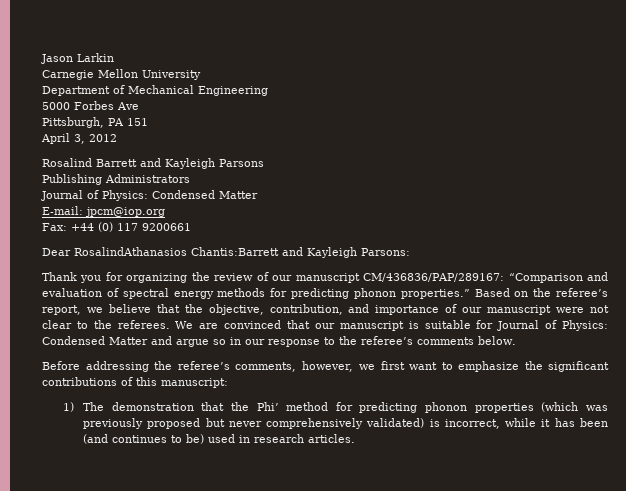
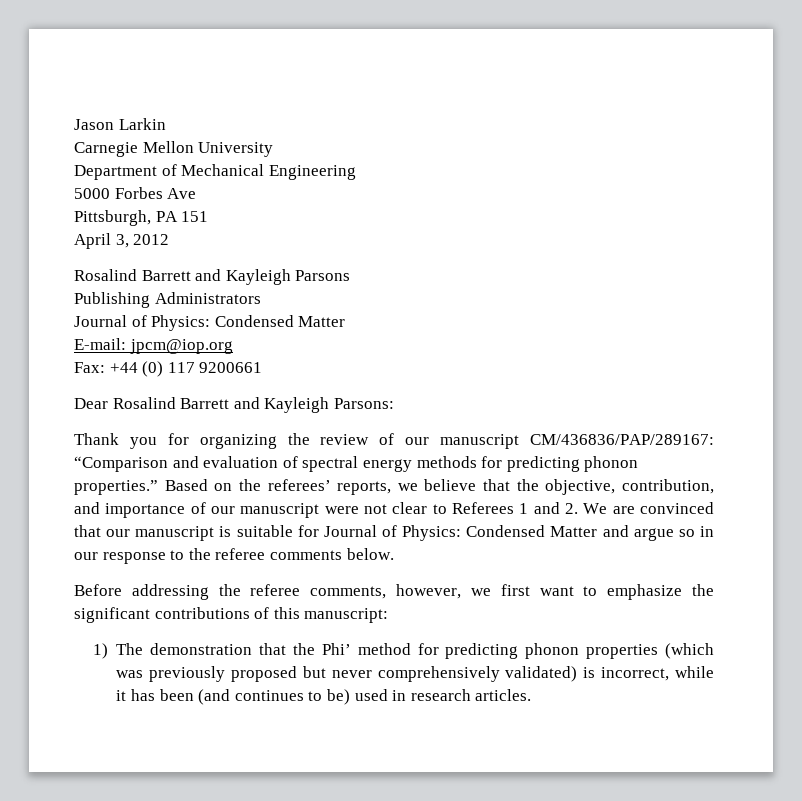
[74,247,279,256] RosalindAthanasios Chantis:Barrett -> [112,397,230,409] Rosalind Barrett
[555,288,608,297] [42,305,81,315] referee’s report, -> [267,479,392,495] referees’ reports,
[93,320,170,329] the referees. -> [451,502,578,514] Referees 1 and 2.
[361,336,413,345] referee’s -> [215,548,266,560] referee
[177,361,230,370] referee’s -> [250,584,301,596] referee

